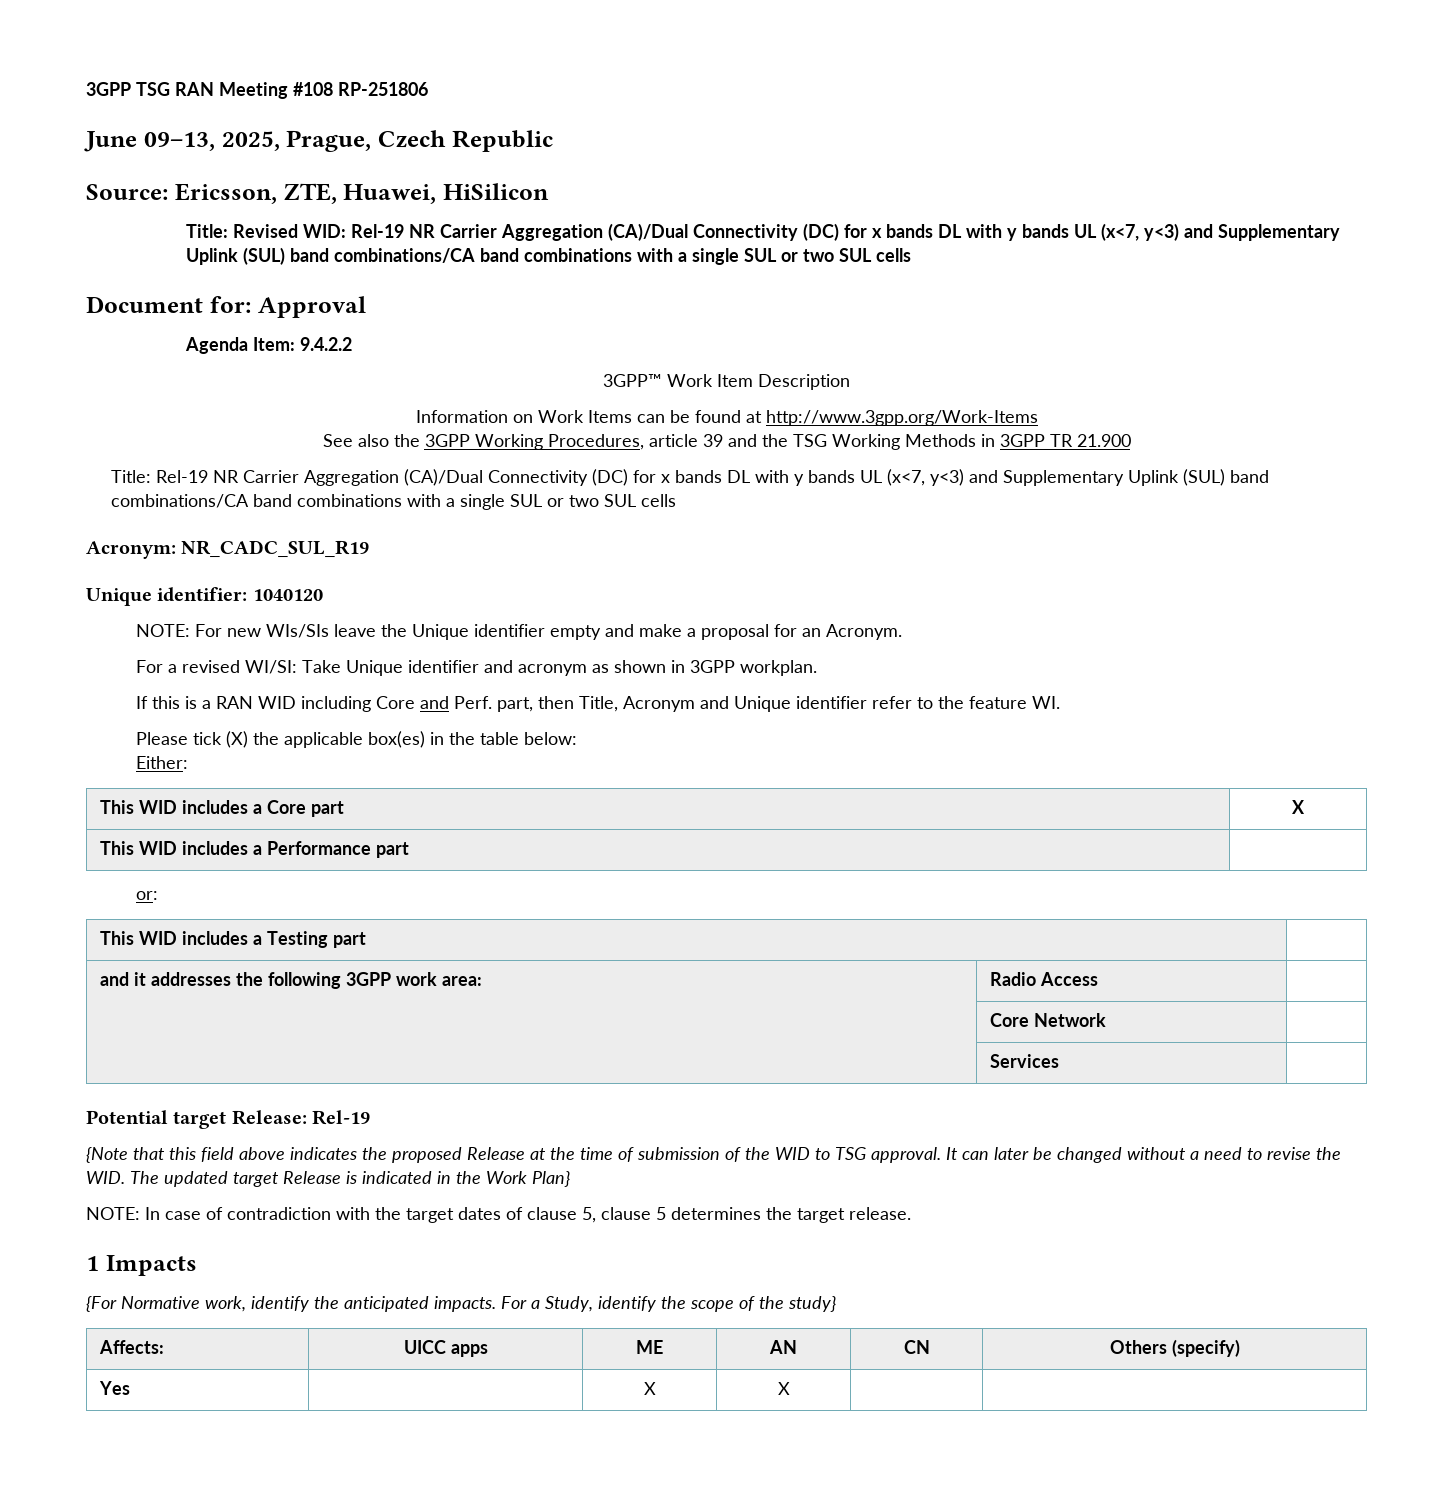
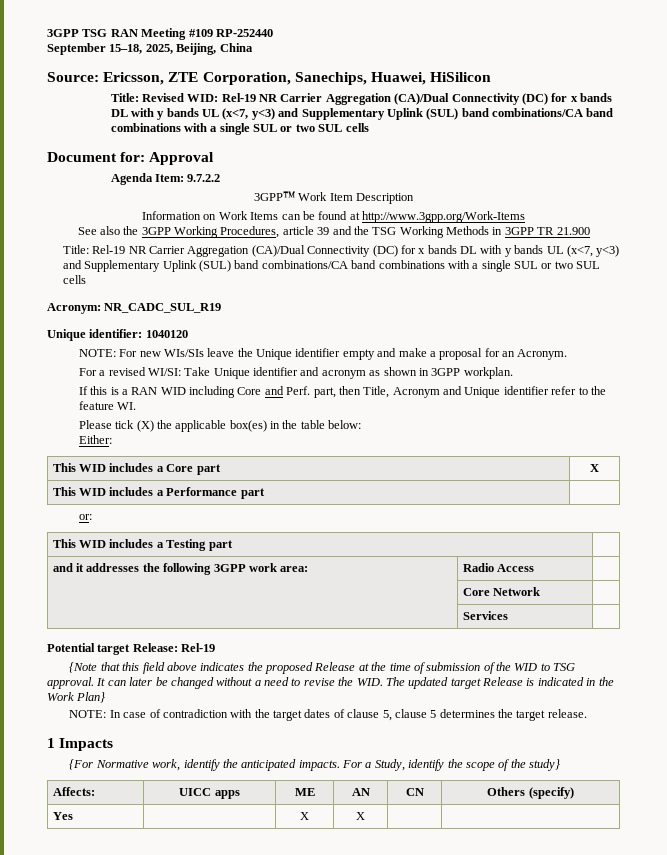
[293,82,428,96] [84,130,553,152] #108 RP-251806 // June 09–13, 2025, Prague, Czech Republic -> [188,29,273,37] [47,43,253,55] #109 RP-252440 // September 15–18, 2025, Beijing, China
[283,183,337,204] ZTE, -> [168,72,367,85] ZTE Corporation, Sanechips,
[299,337,352,351] 9.4.2.2 -> [187,174,221,182] 9.7.2.2

